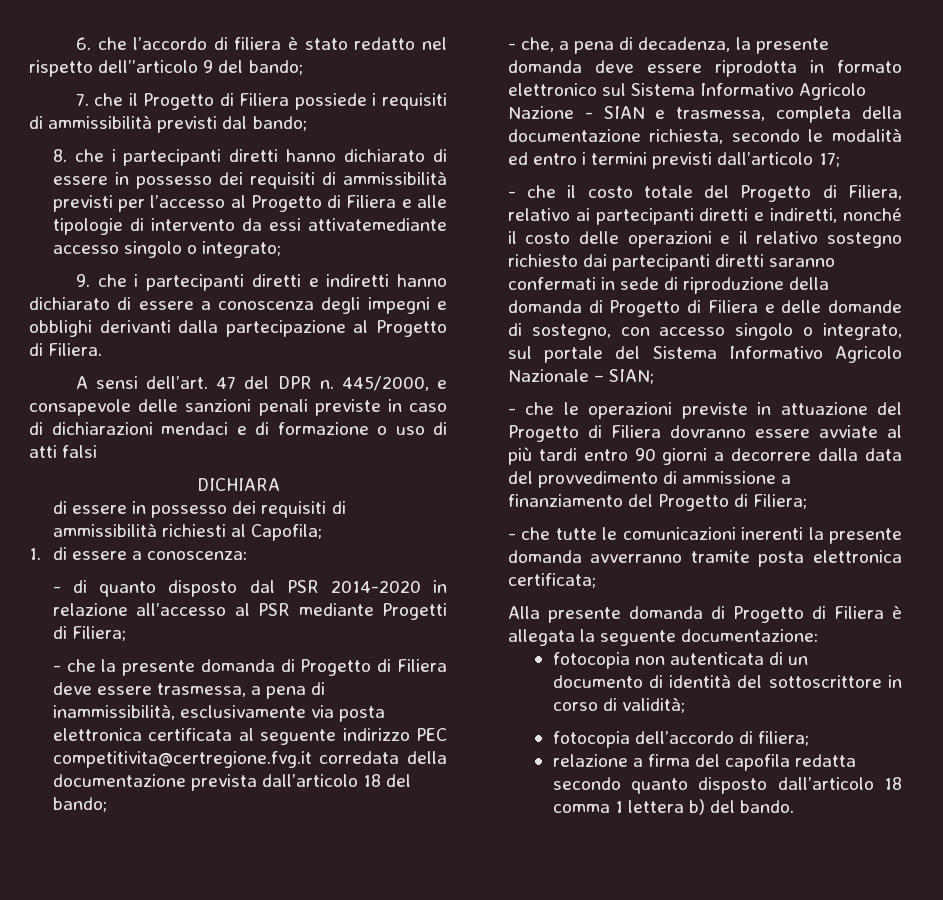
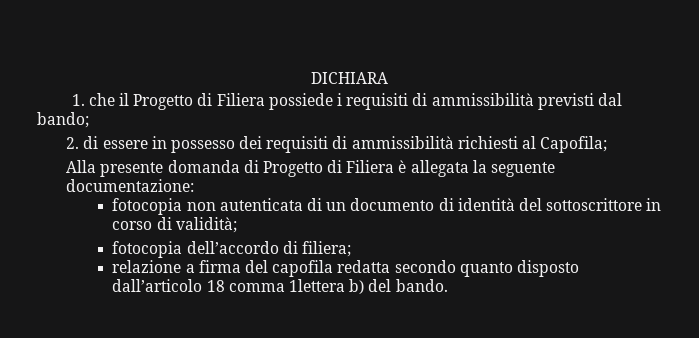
[75,37,447,50] [29,60,303,77] [75,93,89,106] 6. che l’accordo di filiera è stato redatto nel rispetto dell’’articolo 9 del bando; // 7. -> [311,72,388,84] [71,94,85,106] DICHIARA // 1.
[52,149,447,166] [52,171,447,189] [52,195,447,212] [52,218,447,235] [52,241,282,258] [75,274,447,291] [29,297,447,314] [29,320,448,337] [29,343,103,356] [75,376,447,391] [29,399,448,416] [29,422,447,435] [29,445,98,458] [196,478,280,491] 8. che i partecipanti diretti hanno dichiarato di essere in possesso dei requisiti di ammissibilità previsti per l’accesso al Progetto di Filiera e alle tipologie di intervento da essi attivatemediante accesso singolo o integrato; // 9. che i partecipanti diretti e indiretti hanno dichiarato di essere a conoscenza degli impegni e obblighi derivanti dalla partecipazione al Progetto di Filiera. // A sensi dell’art. 47 del DPR n. 445/2000, e consapevole delle sanzioni penali previste in caso di dichiarazioni mendaci e di formazione o uso di atti falsi // DICHIARA // -> [66,137,80,149] 2.
[29,547,248,560] [52,580,447,597] [52,603,447,620] [52,626,126,641] [52,659,447,676] [52,682,326,699] [52,704,386,722] [52,728,448,745] [52,751,448,768] [52,774,412,791] [52,797,107,812] [507,37,829,54] [507,60,902,77] [507,83,867,100] [507,106,902,123] [507,128,902,144] [507,152,840,169] [507,185,902,202] [507,208,903,225] [507,231,902,248] [507,254,836,271] [507,277,830,294] [507,300,902,317] [507,323,902,340] [507,346,902,363] [507,369,655,384] [507,402,902,419] [507,425,902,442] [507,447,902,465] [507,471,792,488] [507,494,808,511] [507,527,902,544] [507,550,902,567] [507,573,596,588] // 1. di essere a conoscenza: // - di quanto disposto dal PSR 2014-2020 in relazione all’accesso al PSR mediante Progetti di Filiera; // - che la presente domanda di Progetto di Filiera deve essere trasmessa, a pena di inammissibilità, esclusivamente via posta elettronica certificata al seguente indirizzo PEC competitivita@certregione.fvg.it corredata della documentazione prevista dall’articolo 18 del bando; // - che, a pena di decadenza, la presente domanda deve essere riprodotta in formato elettronico sul Sistema Informativo Agricolo Nazione - SIAN e trasmessa, completa della documentazione richiesta, secondo le modalità ed entro i termini previsti dall’articolo 17; // - che il costo totale del Progetto di Filiera, relativo ai partecipanti diretti e indiretti, nonché il costo delle operazioni e il relativo sostegno richiesto dai partecipanti diretti saranno confermati in sede di riproduzione della domanda di Progetto di Filiera e delle domande di sostegno, con accesso singolo o integrato, sul portale del Sistema Informativo Agricolo Nazionale – SIAN; // - che le operazioni previste in attuazione del Progetto di Filiera dovranno essere avviate al più tardi entro 90 giorni a decorrere dalla data del provvedimento di ammissione a finanziamento del Progetto di Filiera; // - che tutte le comunicazioni inerenti la presente domanda avverranno tramite posta elettronica certificata; -> (608, 144) none
[614,800,684,813] 1 lettera -> [288,279,345,292] 1lettera

